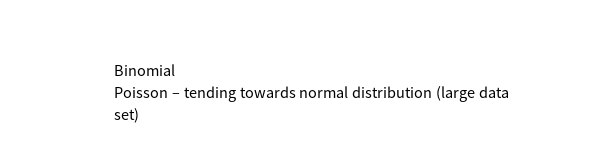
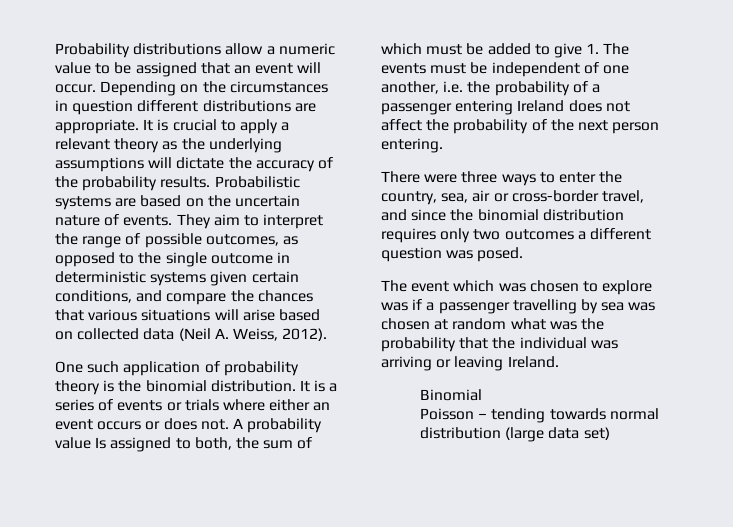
(113, 70) none -> [55,43,335,58] [55,62,322,77] [55,81,328,96] [55,100,316,115] [55,119,290,134] [55,138,282,153] [55,157,333,172] [55,176,300,191] [55,195,300,210] [55,214,324,229] [55,233,298,248] [55,252,290,267] [55,271,299,286] [55,290,313,305] [55,309,320,321] [55,328,328,341] [55,361,299,376] [55,380,338,395] [55,399,331,411] [55,418,323,433] [55,437,313,452] [381,43,630,58] [381,62,629,77] [381,81,600,96] [381,100,630,115] [381,119,660,134] [381,138,443,153] [381,171,623,186] [381,190,644,205] [381,209,624,221] [381,228,651,243] [381,247,524,262] [381,280,653,295] [381,299,656,314] [381,318,604,330] [381,337,618,352] [381,356,559,371] Probability distributions allow a numeric value to be assigned that an event will occur. Depending on the circumstances in question different distributions are appropriate. It is crucial to apply a relevant theory as the underlying assumptions will dictate the accuracy of the probability results. Probabilistic systems are based on the uncertain nature of events. They aim to interpret the range of possible outcomes, as opposed to the single outcome in deterministic systems given certain conditions, and compare the chances that various situations will arise based on collected data (Neil A. Weiss, 2012). // One such application of probability theory is the binomial distribution. It is a series of events or trials where either an event occurs or does not. A probability value Is assigned to both, the sum of which must be added to give 1. The events must be independent of one another, i.e. the probability of a passenger entering Ireland does not affect the probability of the next person entering. // There were three ways to enter the country, sea, air or cross-border travel, and since the binomial distribution requires only two outcomes a different question was posed. // The event which was chosen to explore was if a passenger travelling by sea was chosen at random what was the probability that the individual was arriving or leaving Ireland. //

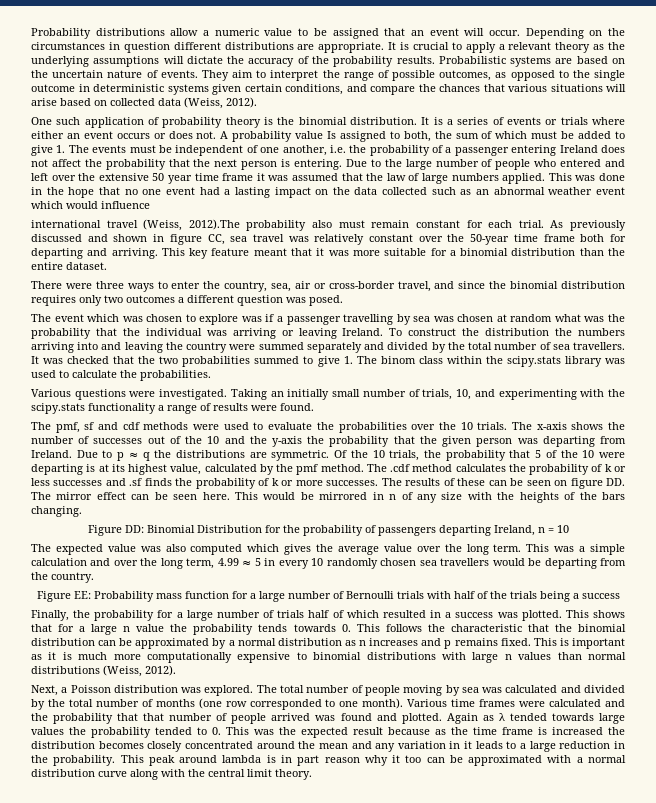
[178,328,278,341] (Neil A. Weiss, -> [184,97,223,109] (Weiss,
[531,119,547,131] of -> [168,159,190,167] that
(660, 128) none -> [281,159,291,167] is
(443, 145) none -> [345,159,625,170] [31,173,626,184] [31,187,625,198] [31,201,150,209] [31,219,627,231] [31,234,626,245] [31,248,625,259] [31,262,107,270] Due to the large number of people who entered and left over the extensive 50 year time frame it was assumed that the law of large numbers applied. This was done in the hope that no one event had a lasting impact on the data collected such as an abnormal weather event which would influence // international travel (Weiss, 2012).The probability also must remain constant for each trial. As previously discussed and shown in figure CC, sea travel was relatively constant over the 50-year time frame both for departing and arriving. This key feature meant that it was more suitable for a binomial distribution than the entire dataset.
[420,389,483,401] [420,408,659,423] [420,427,610,442] // Binomial // Poisson – tending towards normal distribution (large data set) -> [389,328,626,336] [31,342,626,353] [31,356,625,367] [31,370,211,381] [31,389,626,400] [31,403,314,414] [31,422,625,433] [31,436,626,447] [31,450,625,461] [31,464,626,475] [31,478,626,489] [31,492,626,503] [31,506,82,517] [87,525,569,536] [31,544,626,555] [31,558,626,569] [31,572,94,583] [36,591,620,602] [31,610,625,621] [31,624,626,635] [31,638,626,649] [31,652,626,663] [31,665,176,677] [31,685,625,696] [31,698,625,710] [31,713,625,724] [31,727,625,738] [31,741,625,752] [31,755,626,766] [31,769,312,780] To construct the distribution the numbers arriving into and leaving the country were summed separately and divided by the total number of sea travellers. It was checked that the two probabilities summed to give 1. The binom class within the scipy.stats library was used to calculate the probabilities. // Various questions were investigated. Taking an initially small number of trials, 10, and experimenting with the scipy.stats functionality a range of results were found. // The pmf, sf and cdf methods were used to evaluate the probabilities over the 10 trials. The x-axis shows the number of successes out of the 10 and the y-axis the probability that the given person was departing from Ireland. Due to p ≈ q the distributions are symmetric. Of the 10 trials, the probability that 5 of the 10 were departing is at its highest value, calculated by the pmf method. The .cdf method calculates the probability of k or less successes and .sf finds the probability of k or more successes. The results of these can be seen on figure DD. The mirror effect can be seen here. This would be mirrored in n of any size with the heights of the bars changing. // Figure DD: Binomial Distribution for the probability of passengers departing Ireland, n = 10 // The expected value was also computed which gives the average value over the long term. This was a simple calculation and over the long term, 4.99 ≈ 5 in every 10 randomly chosen sea travellers would be departing from the country. // Figure EE: Probability mass function for a large number of Bernoulli trials with half of the trials being a success // Finally, the probability for a large number of trials half of which resulted in a success was plotted. This shows that for a large n value the probability tends towards 0. This follows the characteristic that the binomial distribution can be approximated by a normal distribution as n increases and p remains fixed. This is important as it is much more computationally expensive to binomial distributions with large n values than normal distributions (Weiss, 2012). // Next, a Poisson distribution was explored. The total number of people moving by sea was calculated and divided by the total number of months (one row corresponded to one month). Various time frames were calculated and the probability that that number of people arrived was found and plotted. Again as λ tended towards large values the probability tended to 0. This was the expected result because as the time frame is increased the distribution becomes closely concentrated around the mean and any variation in it leads to a large reduction in the probability. This peak around lambda is in part reason why it too can be approximated with a normal distribution curve along with the central limit theory.

